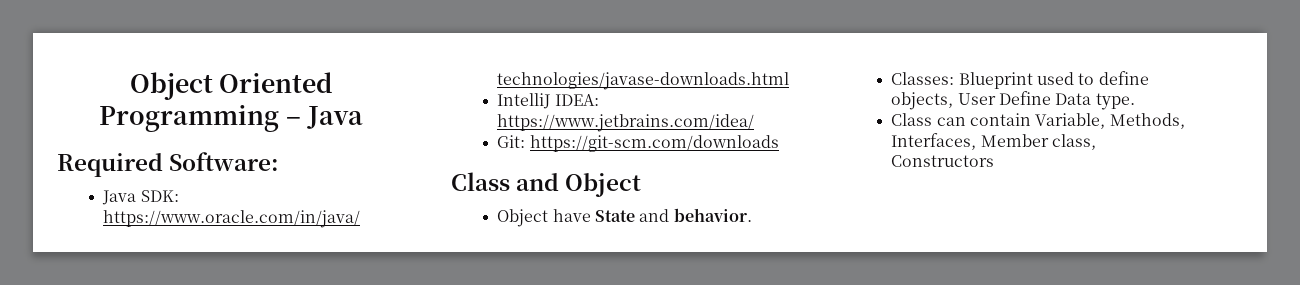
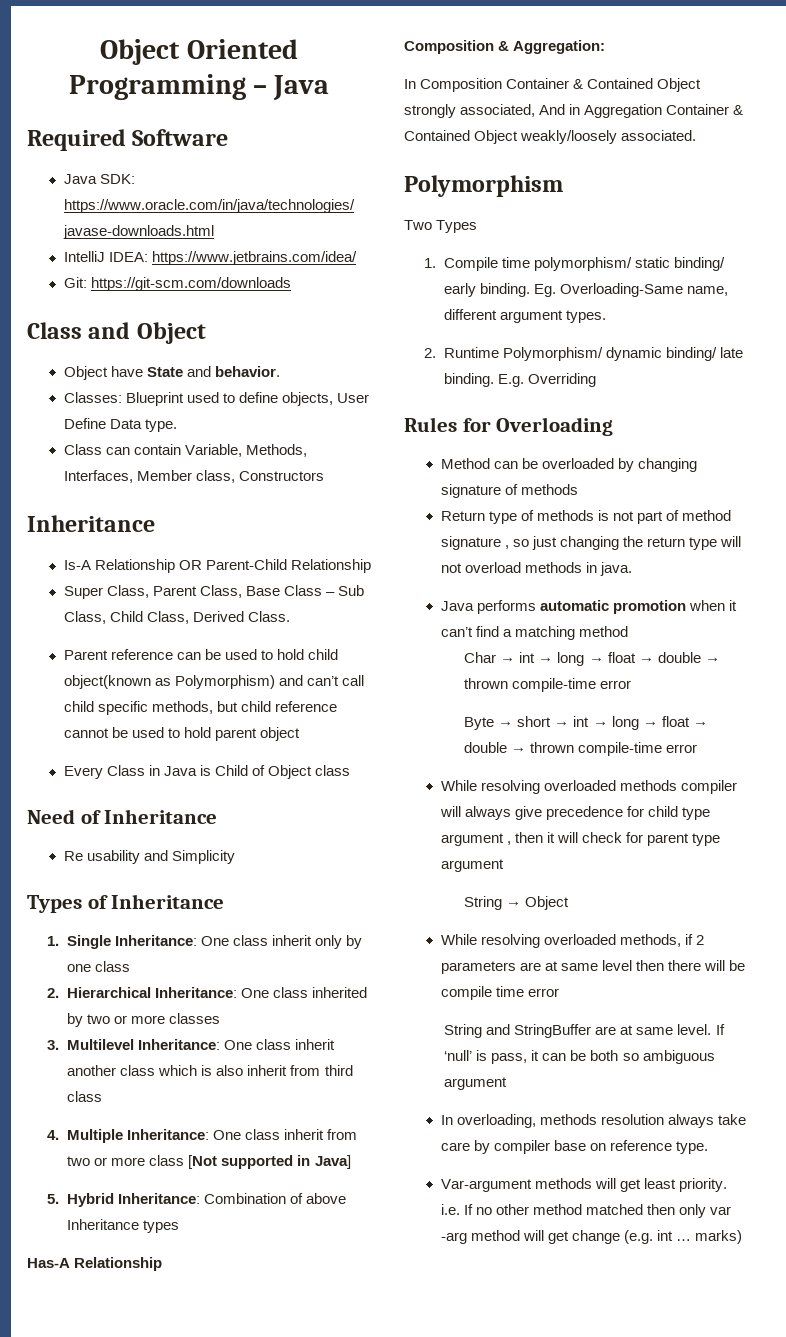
[169,152,280,171] Software: -> [132,129,229,146] Software
(995, 161) none -> [27,515,155,532] [63,559,371,573] [63,585,364,599] [63,611,290,624] [63,649,338,660] [63,675,364,689] [63,701,337,715] [63,727,300,741] [63,765,350,779] [27,809,218,824] [63,850,235,864] [27,894,225,913] [47,935,363,949] [67,961,131,972] [47,987,368,998] [67,1013,221,1027] [47,1039,336,1050] [67,1065,353,1076] [67,1091,103,1102] [47,1129,358,1143] [67,1155,351,1169] [47,1193,347,1207] [67,1219,180,1233] [27,1257,163,1271] [404,40,606,54] [404,78,702,92] [404,104,744,118] [404,130,697,144] [404,175,563,197] [404,220,478,233] [424,257,726,271] [444,283,729,297] [444,309,607,323] [424,347,744,361] [444,373,597,387] [404,417,614,436] [440,458,697,472] [440,484,578,498] [440,510,731,524] [440,536,741,550] [440,562,632,576] [440,600,737,614] [440,626,628,640] [464,652,720,666] [464,678,632,692] [464,716,708,730] [464,742,698,756] [440,780,737,794] [439,806,710,820] [440,832,720,846] [440,859,504,872] [464,896,570,910] [440,934,704,948] [440,960,745,974] [440,986,559,1000] [444,1024,725,1038] [444,1050,715,1064] [444,1077,508,1090] [440,1114,746,1128] [440,1140,708,1154] [440,1178,727,1192] [440,1204,731,1218] [440,1230,742,1244] // Inheritance // Is-A Relationship OR Parent-Child Relationship // Super Class, Parent Class, Base Class – Sub Class, Child Class, Derived Class. // Parent reference can be used to hold child object(known as Polymorphism) and can’t call child specific methods, but child reference cannot be used to hold parent object // Every Class in Java is Child of Object class // Need of Inheritance // Re usability and Simplicity // Types of Inheritance // 1. Single Inheritance: One class inherit only by one class // 2. Hierarchical Inheritance: One class inherited by two or more classes // 3. Multilevel Inheritance: One class inherit another class which is also inherit from third class // 4. Multiple Inheritance: One class inherit from two or more class [Not supported in Java] // 5. Hybrid Inheritance: Combination of above Inheritance types // Has-A Relationship // Composition & Aggregation: // In Composition Container & Contained Object strongly associated, And in Aggregation Container & Contained Object weakly/loosely associated. // Polymorphism // Two Types // 1. Compile time polymorphism/ static binding/ early binding. Eg. Overloading-Same name, different argument types. // 2. Runtime Polymorphism/ dynamic binding/ late binding. E.g. Overriding // Rules for Overloading // Method can be overloaded by changing signature of methods // Return type of methods is not part of method signature , so just changing the return type will not overload methods in java. // Java performs automatic promotion when it can’t find a matching method // Char → int → long → float → double → thrown compile-time error // Byte → short → int → long → float → double → thrown compile-time error // While resolving overloaded methods compiler will always give precedence for child type argument , then it will check for parent type argument // String → Object // While resolving overloaded methods, if 2 parameters are at same level then there will be compile time error // String and StringBuffer are at same level. If ‘null’ is pass, it can be both so ambiguous argument // In overloading, methods resolution always take care by compiler base on reference type. // Var-argument methods will get least priority. i.e. If no other method matched then only var -arg method will get change (e.g. int … marks)

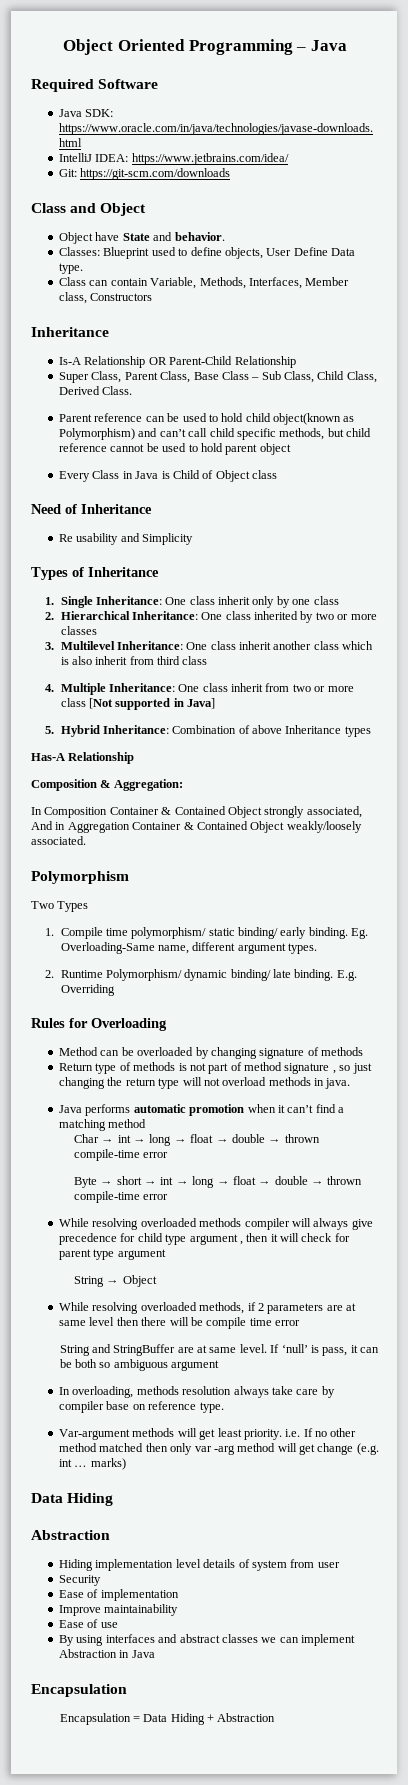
(742, 1237) none -> [31,1493,114,1506] [31,1530,110,1540] [59,1559,340,1571] [59,1575,102,1586] [59,1589,179,1601] [59,1604,179,1616] [59,1619,118,1628] [59,1634,356,1646] [59,1649,155,1658] [31,1684,127,1697] [59,1713,276,1725] // Data Hiding // Abstraction // Hiding implementation level details of system from user // Security // Ease of implementation // Improve maintainability // Ease of use // By using interfaces and abstract classes we can implement Abstraction in Java // Encapsulation // Encapsulation = Data Hiding + Abstraction

